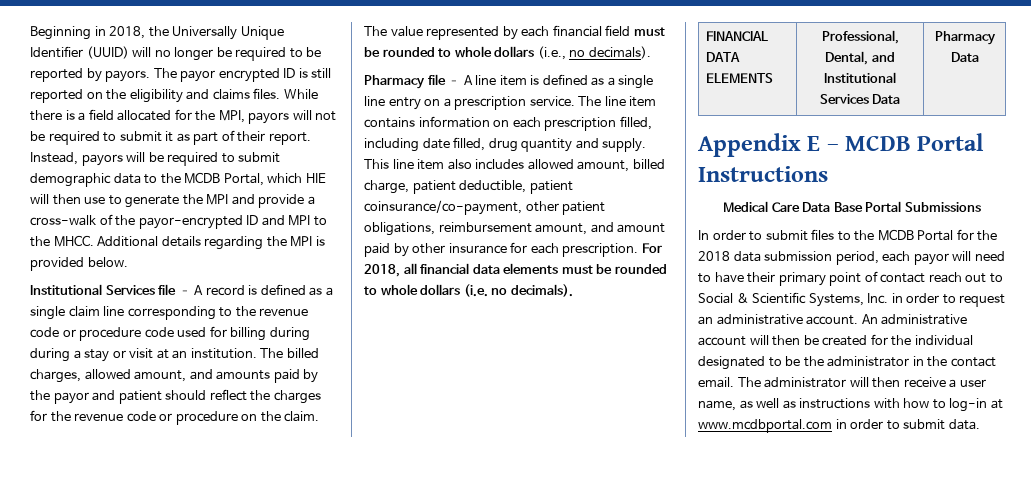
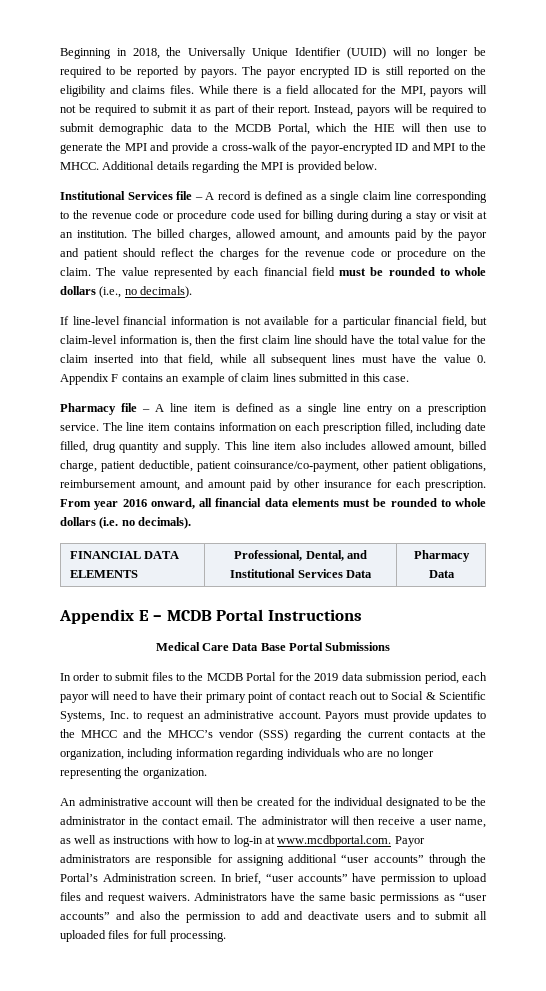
(303, 178) none -> [352,123,368,132] the
(651, 52) none -> [60,316,487,328] [60,335,486,347] [60,354,487,366] [60,373,410,385] // If line-level financial information is not available for a particular financial field, but claim-level information is, then the first claim line should have the total value for the claim inserted into that field, while all subsequent lines must have the value 0. Appendix F contains an example of claim lines submitted in this case.
[641,243,662,253] [364,264,400,277] For 2018, -> [60,498,195,510] From year 2016 onward,
[698,251,730,261] 2018 -> [314,673,339,681] 2019
[891,293,940,303] in order -> (129, 715) none
(859, 320) none -> [325,710,486,722] [60,729,486,741] [60,748,434,760] [60,767,207,779] Payors must provide updates to the MHCC and the MHCC’s vendor (SSS) regarding the current contacts at the organization, including information regarding individuals who are no longer representing the organization. //
[698,419,980,433] www.mcdbportal.com in order to submit data. -> [277,835,425,847] [60,854,487,866] [60,873,488,885] [60,892,487,904] [60,911,488,923] [60,930,226,942] www.mcdbportal.com. Payor administrators are responsible for assigning additional “user accounts” through the Portal’s Administration screen. In brief, “user accounts” have permission to upload files and request waivers. Administrators have the same basic permissions as “user accounts” and also the permission to add and deactivate users and to submit all uploaded files for full processing.

